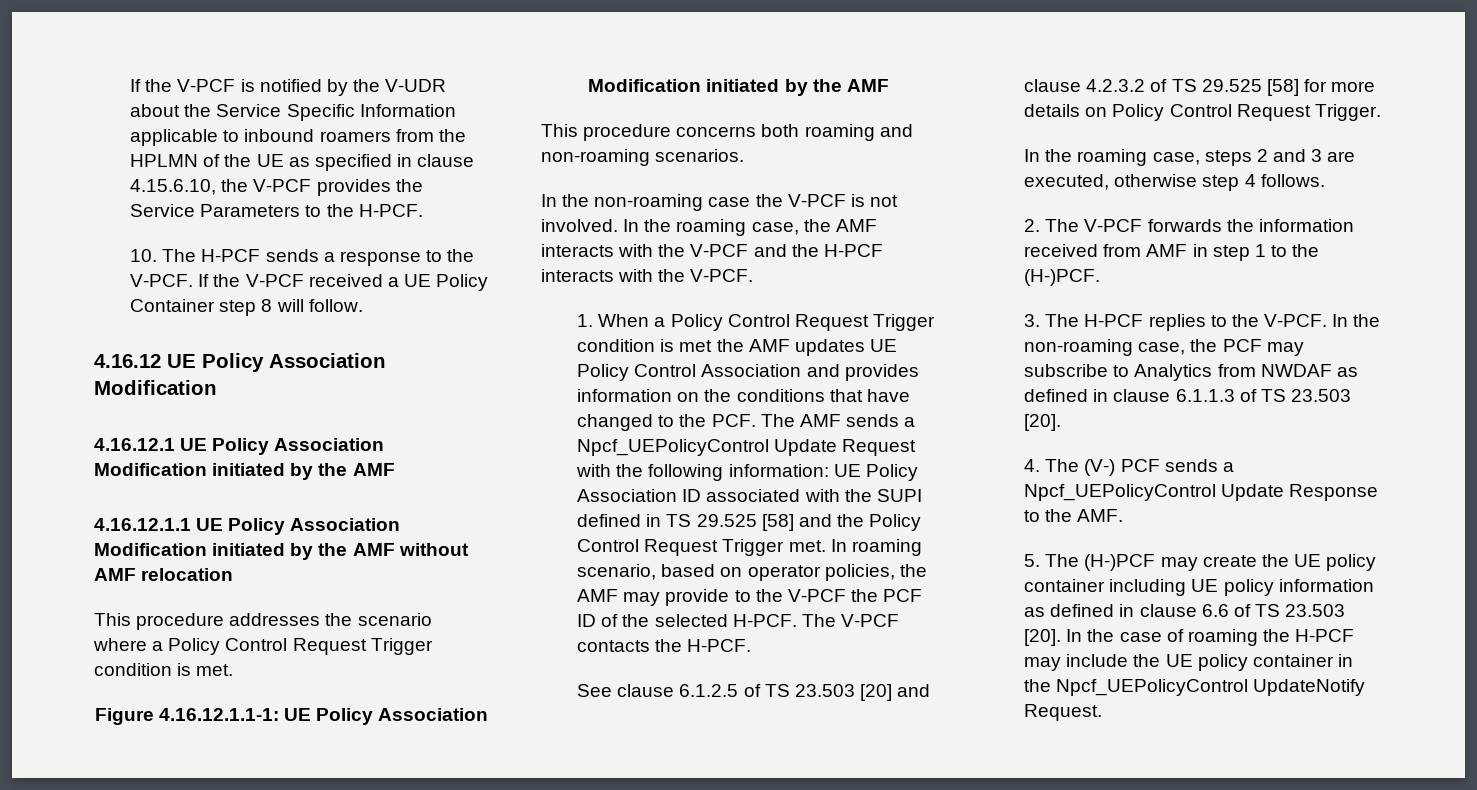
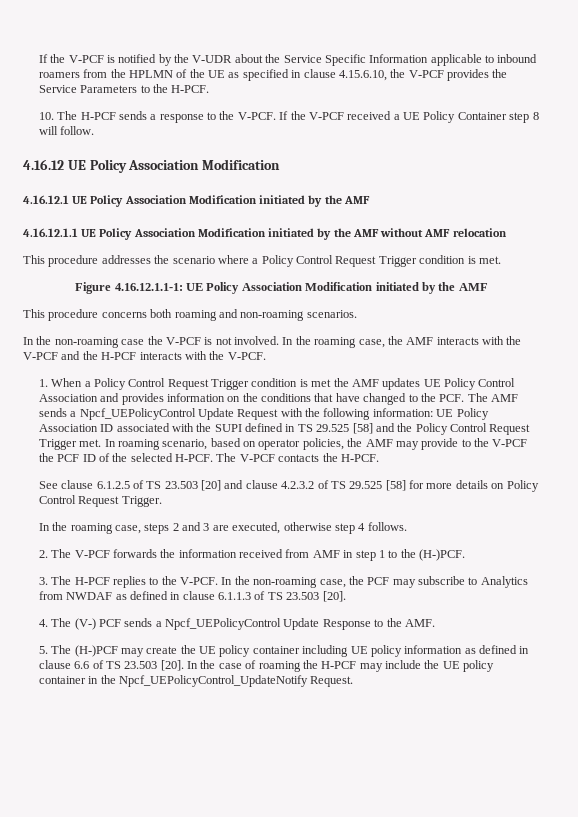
[1056,679,1366,696] Npcf_UEPolicyControl UpdateNotify -> [118,675,308,687] Npcf_UEPolicyControl_UpdateNotify

